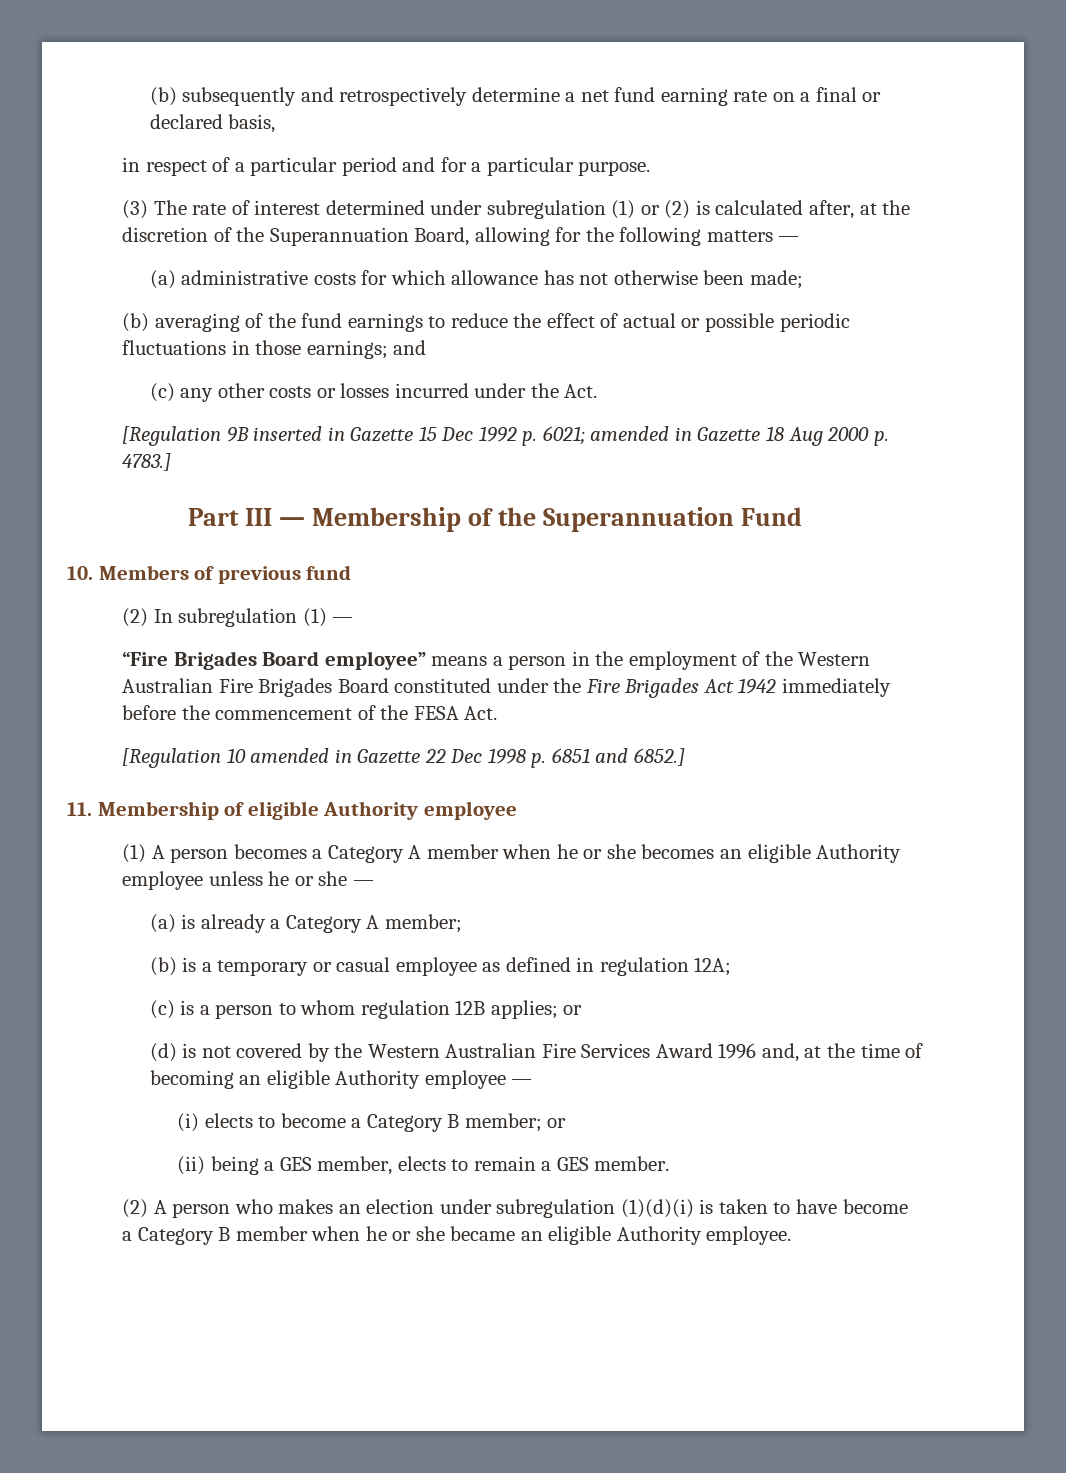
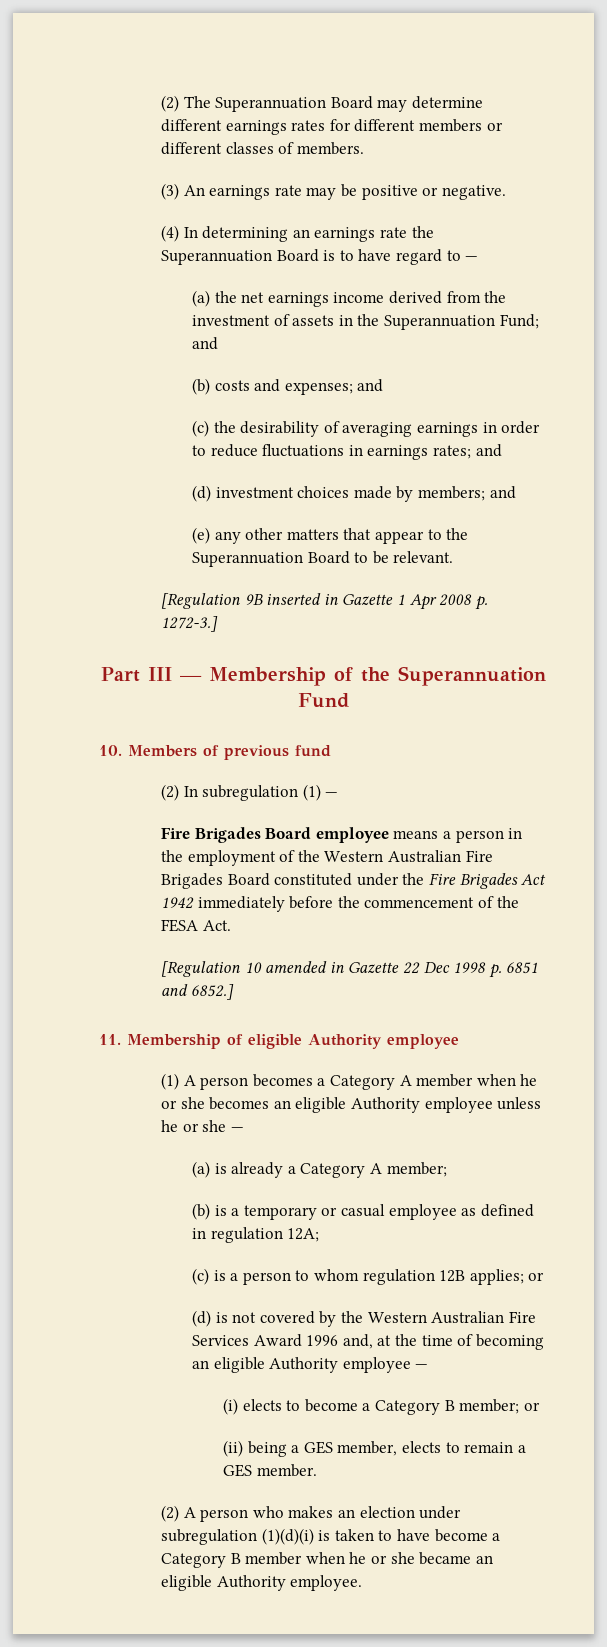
[149,87,882,106] [149,114,276,133] [122,157,651,176] [122,200,911,219] [122,227,800,246] [149,270,803,289] [122,313,850,332] [122,340,427,359] [149,383,598,402] (b) subsequently and retrospectively determine a net fund earning rate on a final or declared basis, // in respect of a particular period and for a particular purpose. // (3) The rate of interest determined under subregulation (1) or (2) is calculated after, at the discretion of the Superannuation Board, allowing for the following matters — // (a) administrative costs for which allowance has not otherwise been made; // (b) averaging of the fund earnings to reduce the effect of actual or possible periodic fluctuations in those earnings; and // (c) any other costs or losses incurred under the Act. -> [160,95,483,112] [160,119,503,135] [160,142,364,155] [160,183,506,200] [160,225,434,242] [160,249,479,265] [191,290,507,307] [191,314,539,330] [191,337,218,350] [191,378,384,395] [191,420,541,437] [191,444,502,460] [191,485,516,502] [191,527,469,544] [191,551,454,567] (2) The Superannuation Board may determine different earnings rates for different members or different classes of members. // (3) An earnings rate may be positive or negative. // (4) In determining an earnings rate the Superannuation Board is to have regard to — // (a) the net earnings income derived from the investment of assets in the Superannuation Fund; and // (b) costs and expenses; and // (c) the desirability of averaging earnings in order to reduce fluctuations in earnings rates; and // (d) investment choices made by members; and // (e) any other matters that appear to the Superannuation Board to be relevant.
[418,426,889,446] [122,453,172,471] 15 Dec 1992 p. 6021; amended in Gazette 18 Aug 2000 p. 4783.] -> [396,594,488,610] [160,616,218,632] 1 Apr 2008 p. 1272-3.]
[122,651,426,670] “Fire Brigades Board employee” -> [160,827,389,843] Fire Brigades Board employee

